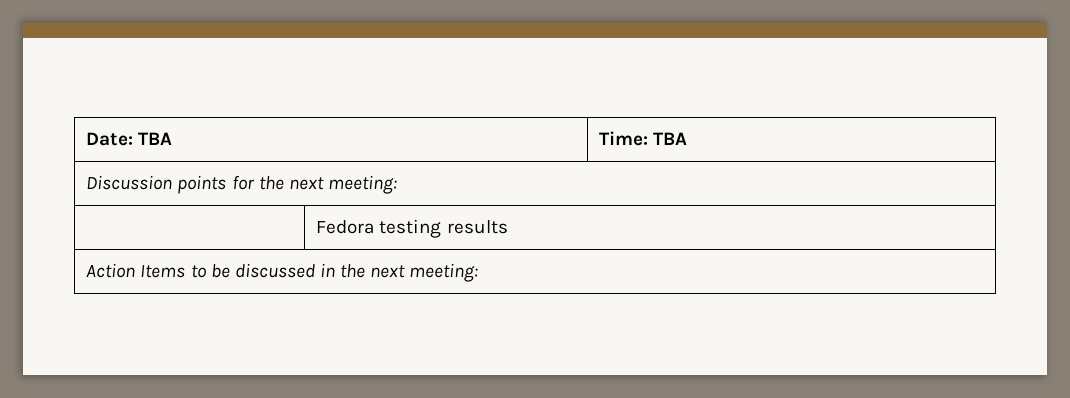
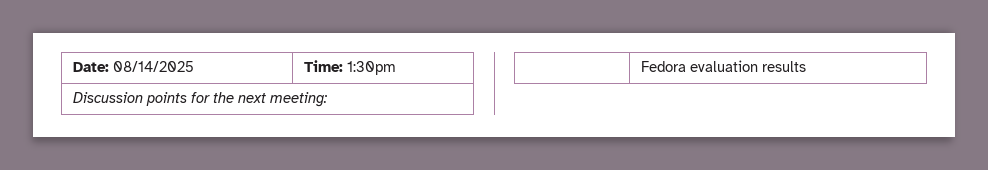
[138,132,173,145] TBA -> [112,61,194,72] 08/14/2025
[653,132,688,145] TBA -> [346,61,396,75] 1:30pm
[379,219,442,238] testing -> [689,60,758,72] evaluation
[86,263,479,282] // Action Items to be discussed in the next meeting: -> (806, 66) none

